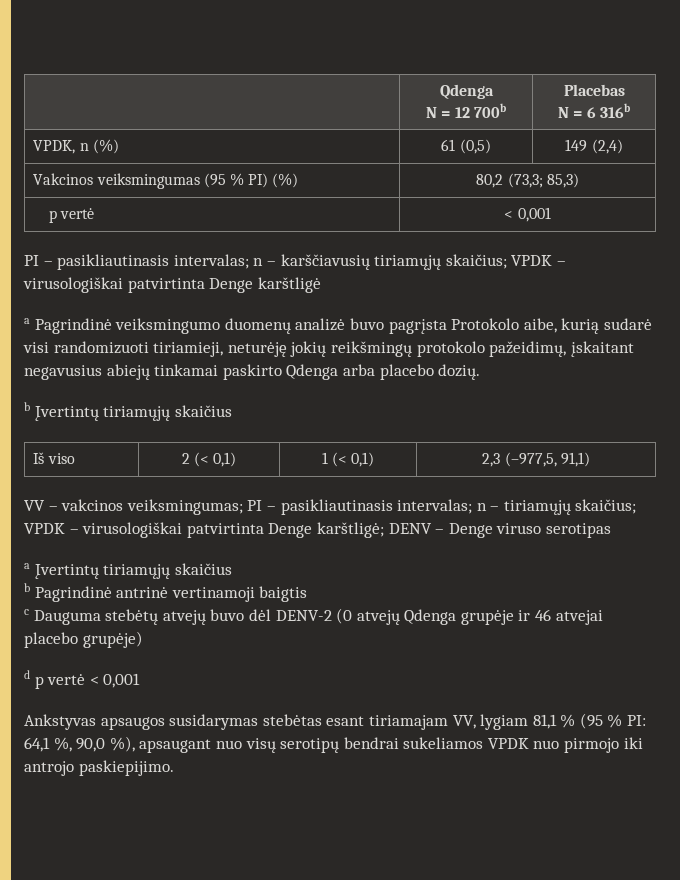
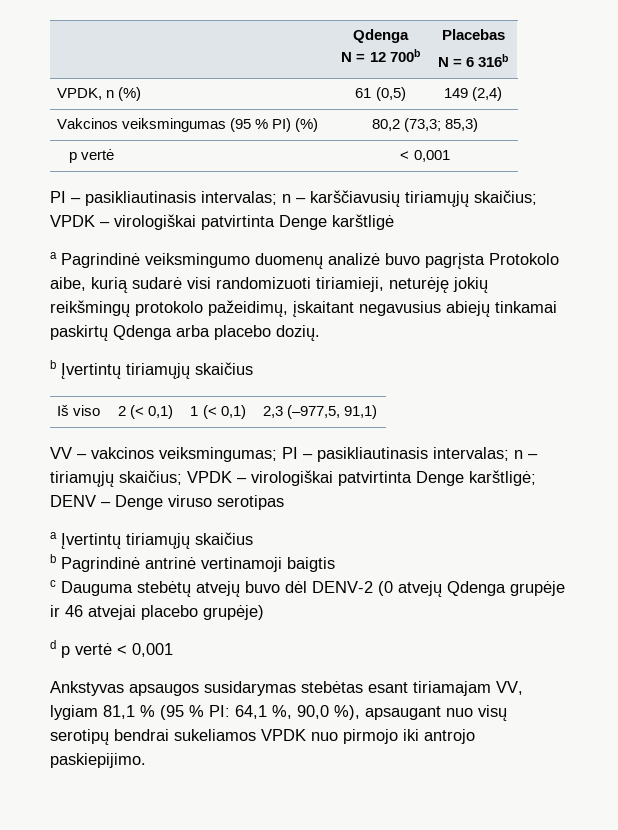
[23,277,123,293] virusologiškai -> [114,214,196,230] virologiškai
[222,364,282,380] paskirto -> [50,325,108,341] paskirtų
[82,522,183,538] virusologiškai -> [251,470,333,486] virologiškai

